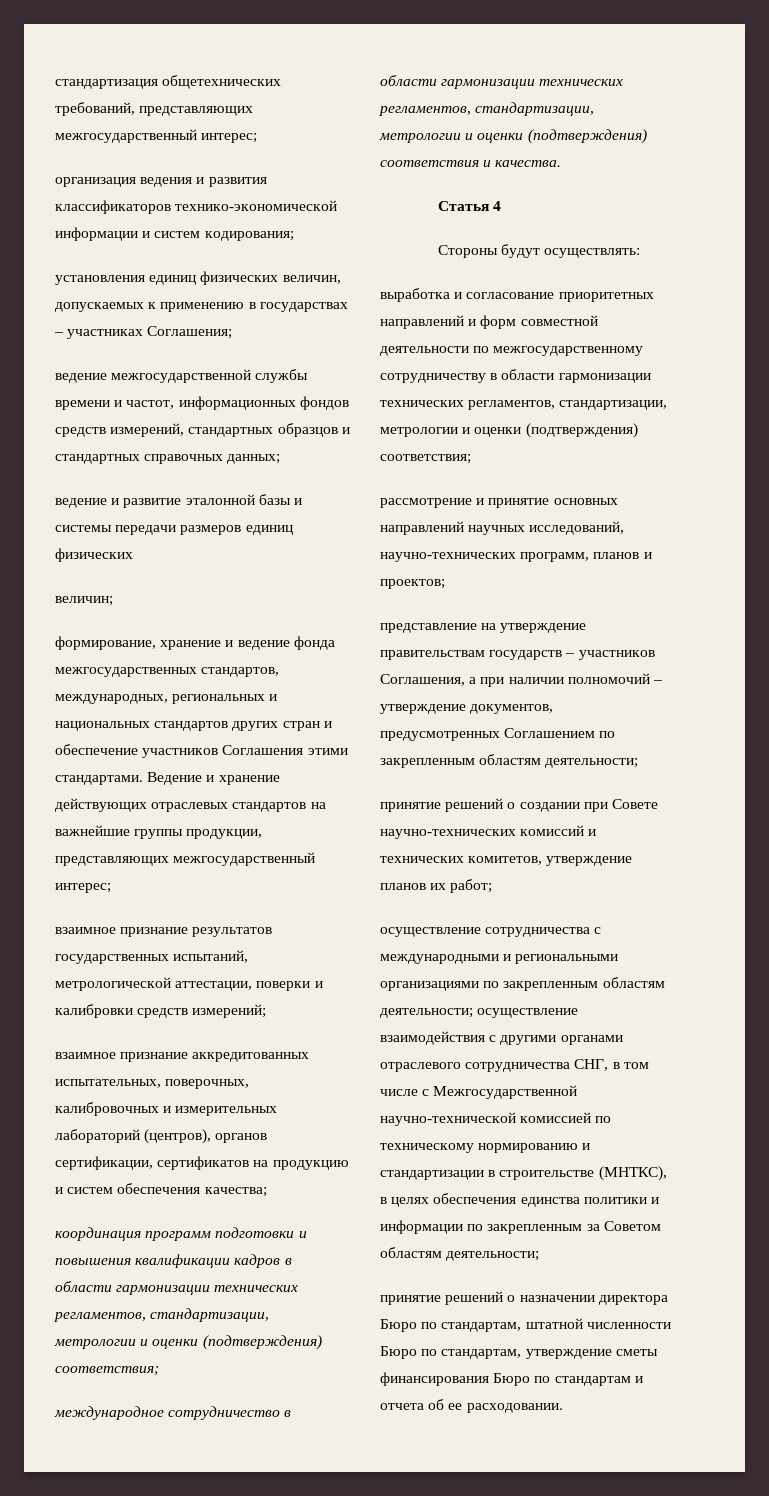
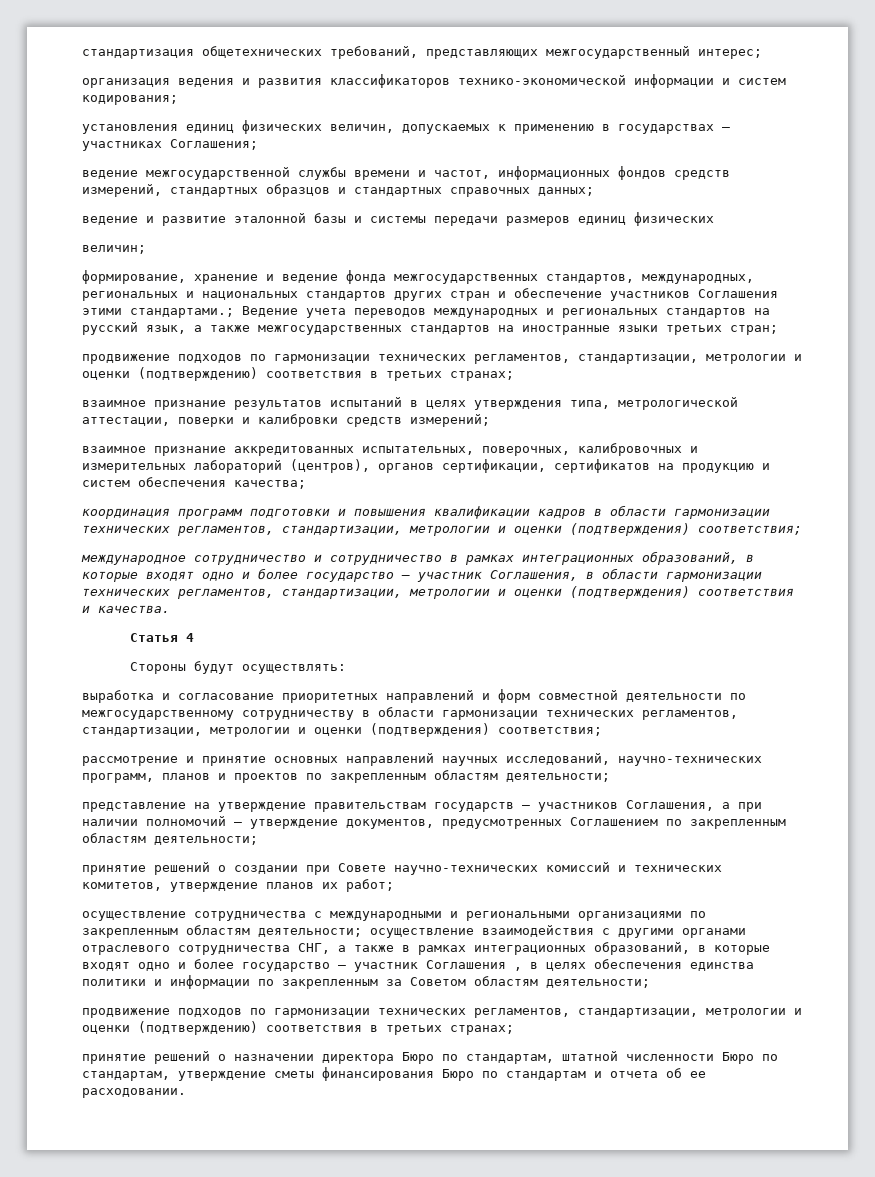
[55,772,280,785] [55,798,326,812] [55,825,263,839] [55,852,316,866] [55,883,111,893] [55,927,273,937] [55,950,249,964] стандартами. Ведение и хранение действующих отраслевых стандартов на важнейшие группы продукции, представляющих межгосударственный интерес; // взаимное признание результатов государственных испытаний, -> [130,306,770,318] [82,322,778,335] [82,354,802,364] [82,367,514,381] [82,397,610,410] стандартами.; Ведение учета переводов международных и региональных стандартов на русский язык, а также межгосударственных стандартов на иностранные языки третьих стран; // продвижение подходов по гармонизации технических регламентов, стандартизации, метрологии и оценки (подтверждению) соответствия в третьих странах; // взаимное признание результатов испытаний в целях утверждения типа,
(281, 1413) none -> [314,551,754,565] [82,568,578,582] и сотрудничество в рамках интеграционных образований, в которые входят одно и более государство – участник Соглашения,
[380,579,445,589] проектов; -> [234,770,610,783] проектов по закрепленным областям деятельности;
[612,1062,649,1069] [380,1085,578,1099] [380,1112,612,1126] [380,1143,591,1153] [380,1166,667,1181] в том числе с Межгосударственной научно-технической комиссией по техническому нормированию и стандартизации в строительстве (МНТКС), -> [338,942,770,955] [82,959,522,972] а также в рамках интеграционных образований, в которые входят одно и более государство – участник Соглашения ,
(540, 1256) none -> [82,1008,802,1018] [82,1021,514,1035] // продвижение подходов по гармонизации технических регламентов, стандартизации, метрологии и оценки (подтверждению) соответствия в третьих странах;

